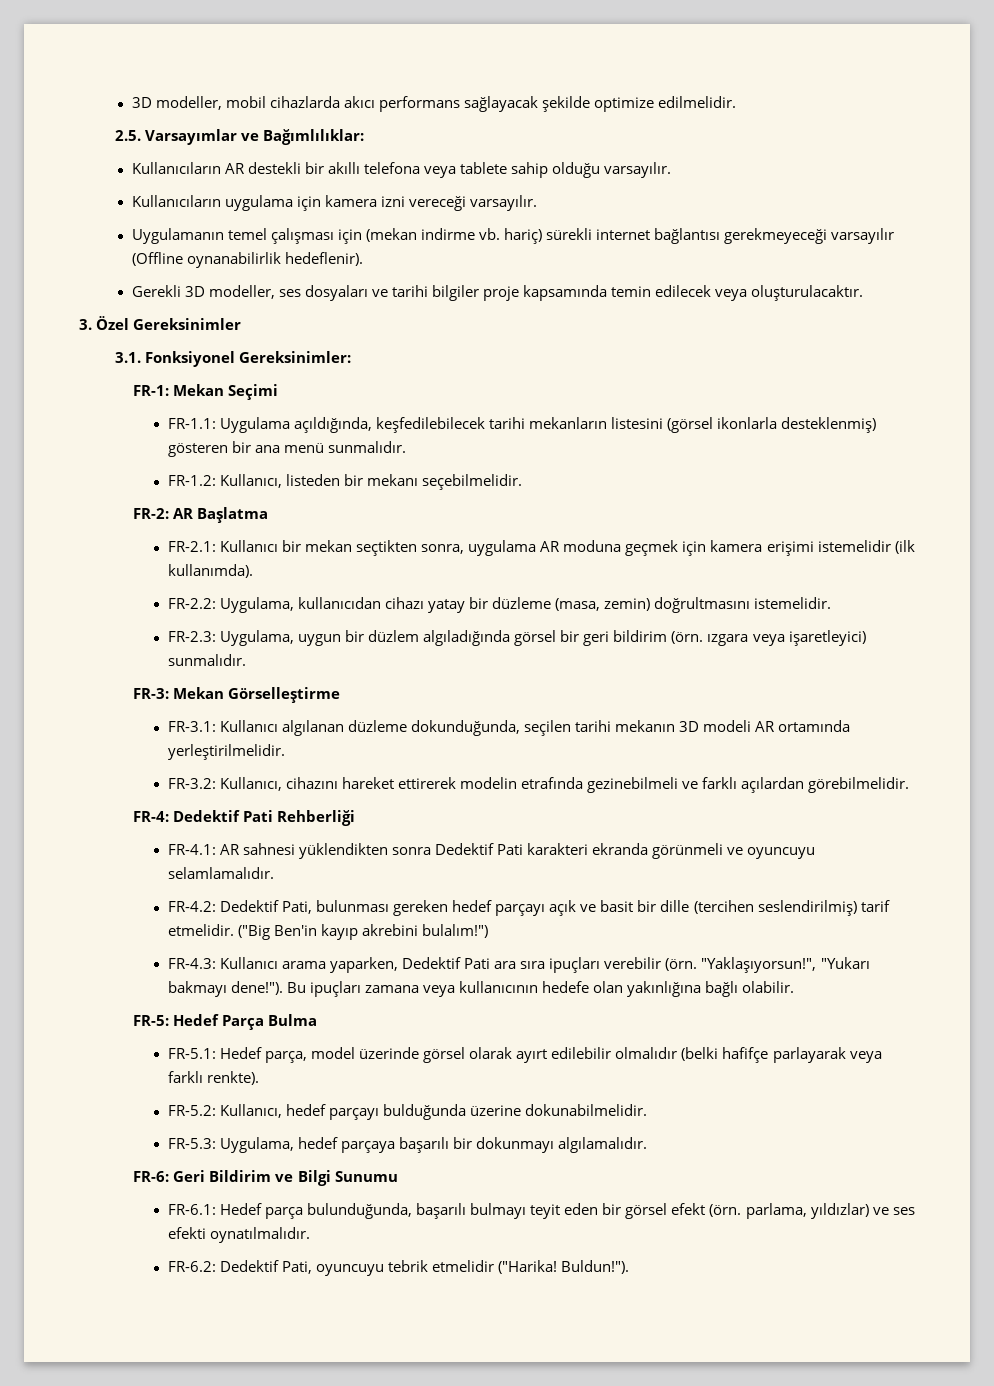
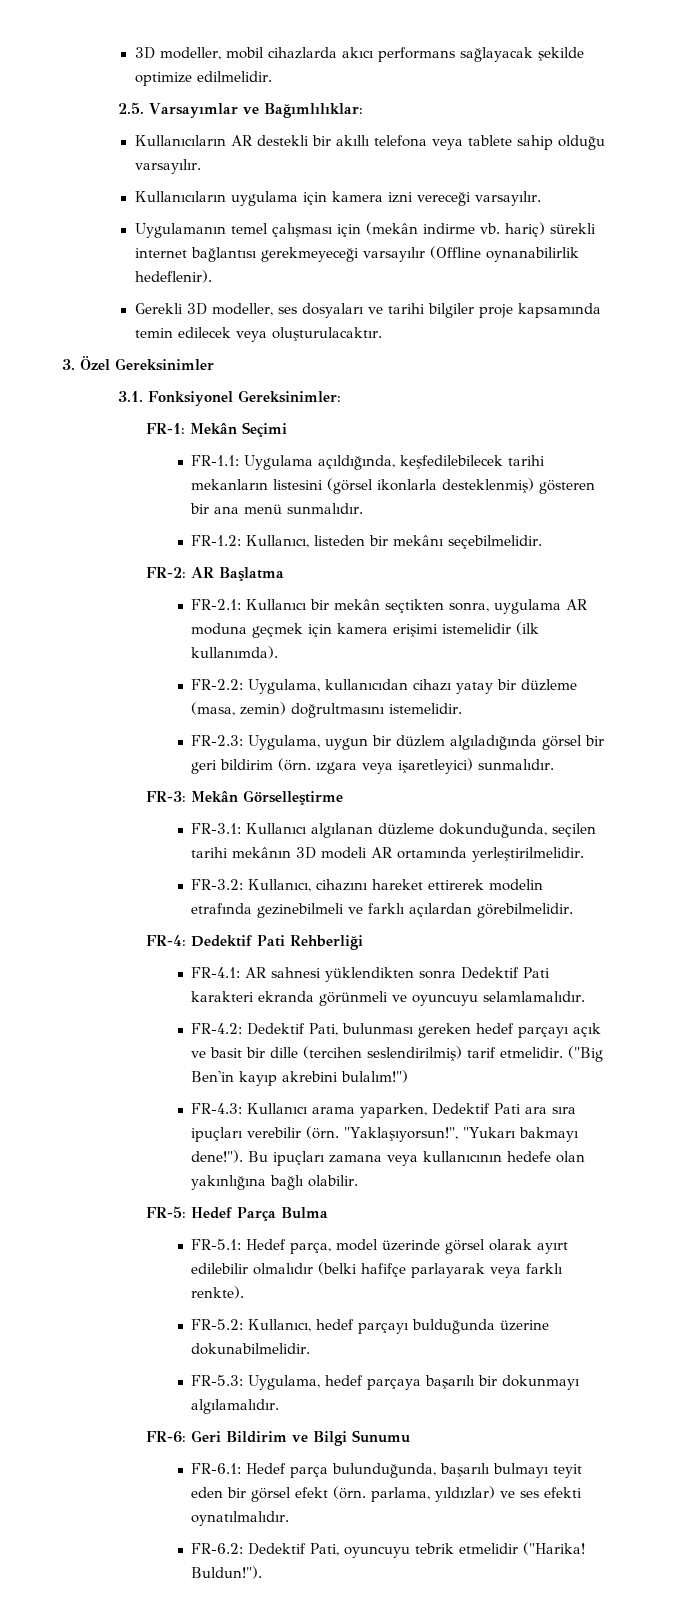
[365,228,417,242] (mekan -> [365,222,418,235] (mekân
[173,384,225,396] Mekan -> [190,423,238,434] Mekân
[367,474,419,486] mekanı -> [393,535,445,546] mekânı
[305,540,353,552] mekan -> [334,599,381,610] mekân
[173,687,225,699] Mekan -> [191,791,239,802] Mekân
[615,720,676,732] mekanın -> [232,847,292,858] mekânın

